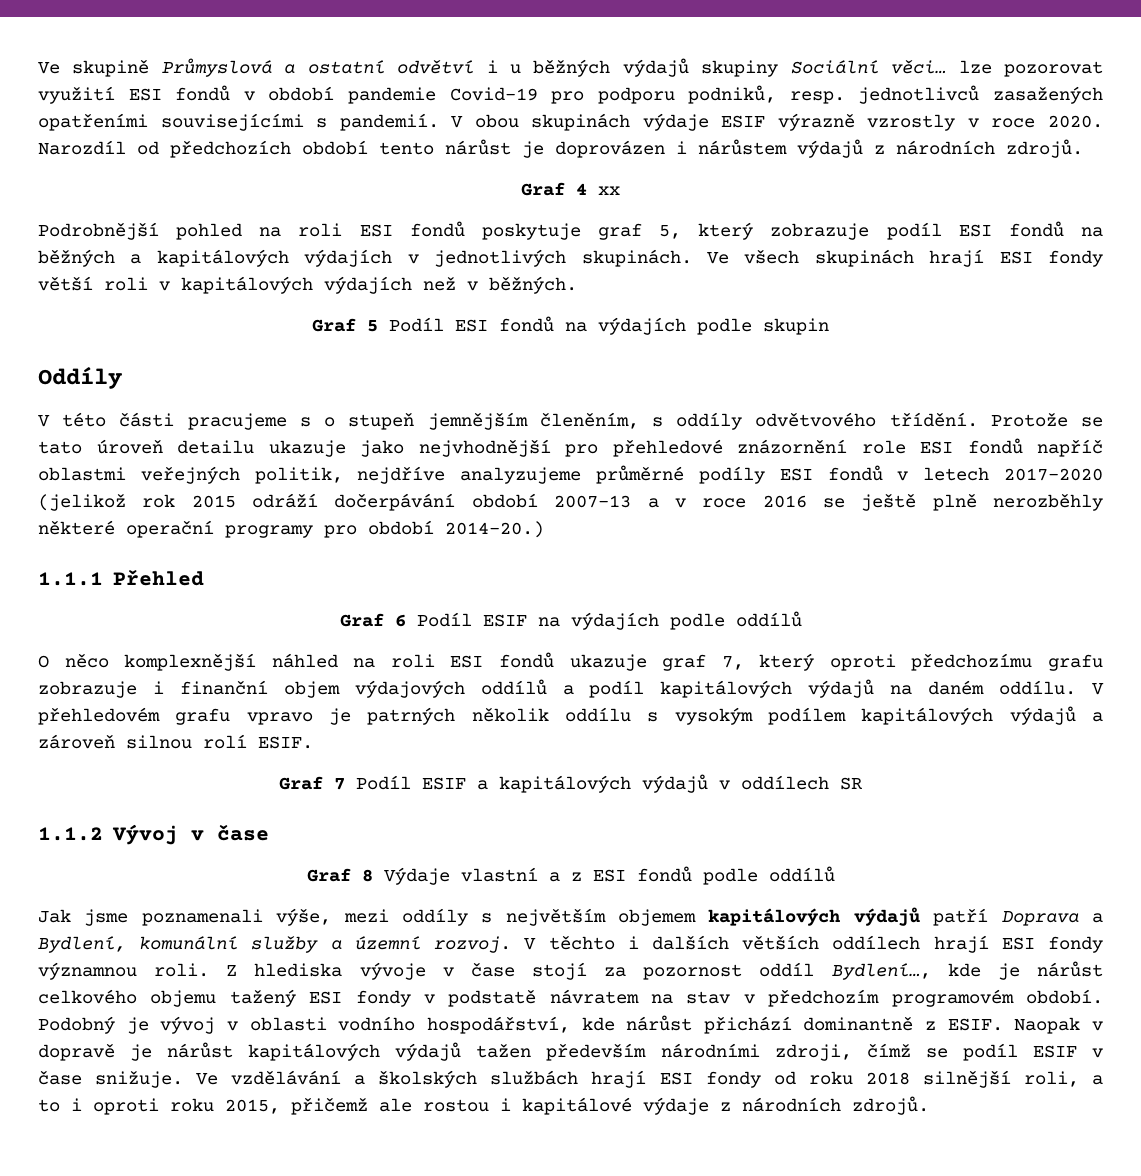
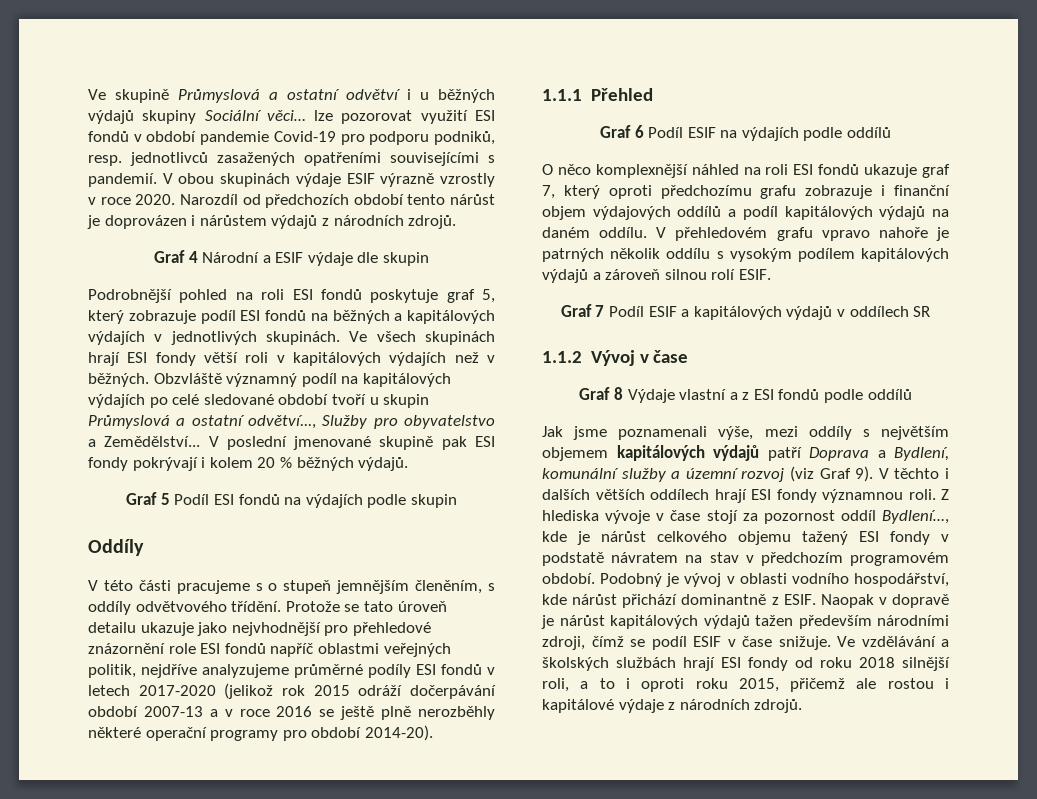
[598,186,620,195] xx -> [202,252,430,266] Národní a ESIF výdaje dle skupin
(577, 285) none -> [153,373,451,387] [88,394,430,408] [88,415,495,429] [88,436,495,450] [88,457,409,471] Obzvláště významný podíl na kapitálových výdajích po celé sledované období tvoří u skupin Průmyslová a ostatní odvětví..., Služby pro obyvatelstvo a Zemědělství... V poslední jmenované skupině pak ESI fondy pokrývají i kolem 20 % běžných výdajů.
[445,521,544,538] 2014-20.) -> [364,725,433,741] 2014-20).
(313, 718) none -> [878,227,928,238] nahoře
[434,936,512,953] rozvoj. -> [741,466,874,482] rozvoj (viz Graf 9).

